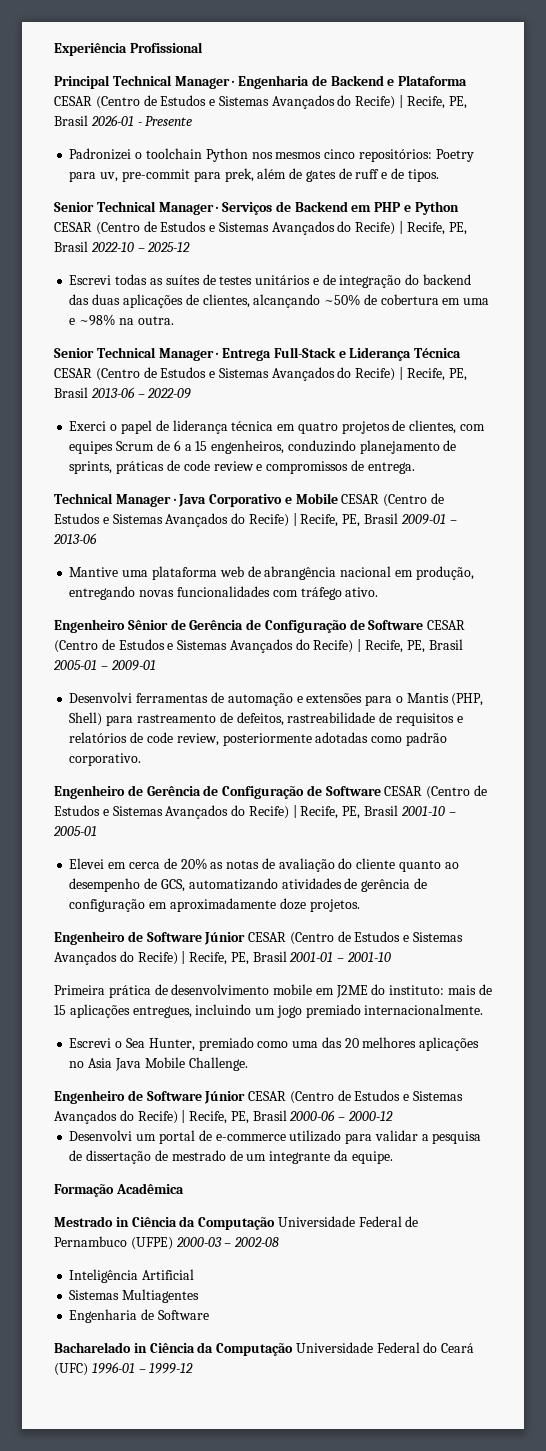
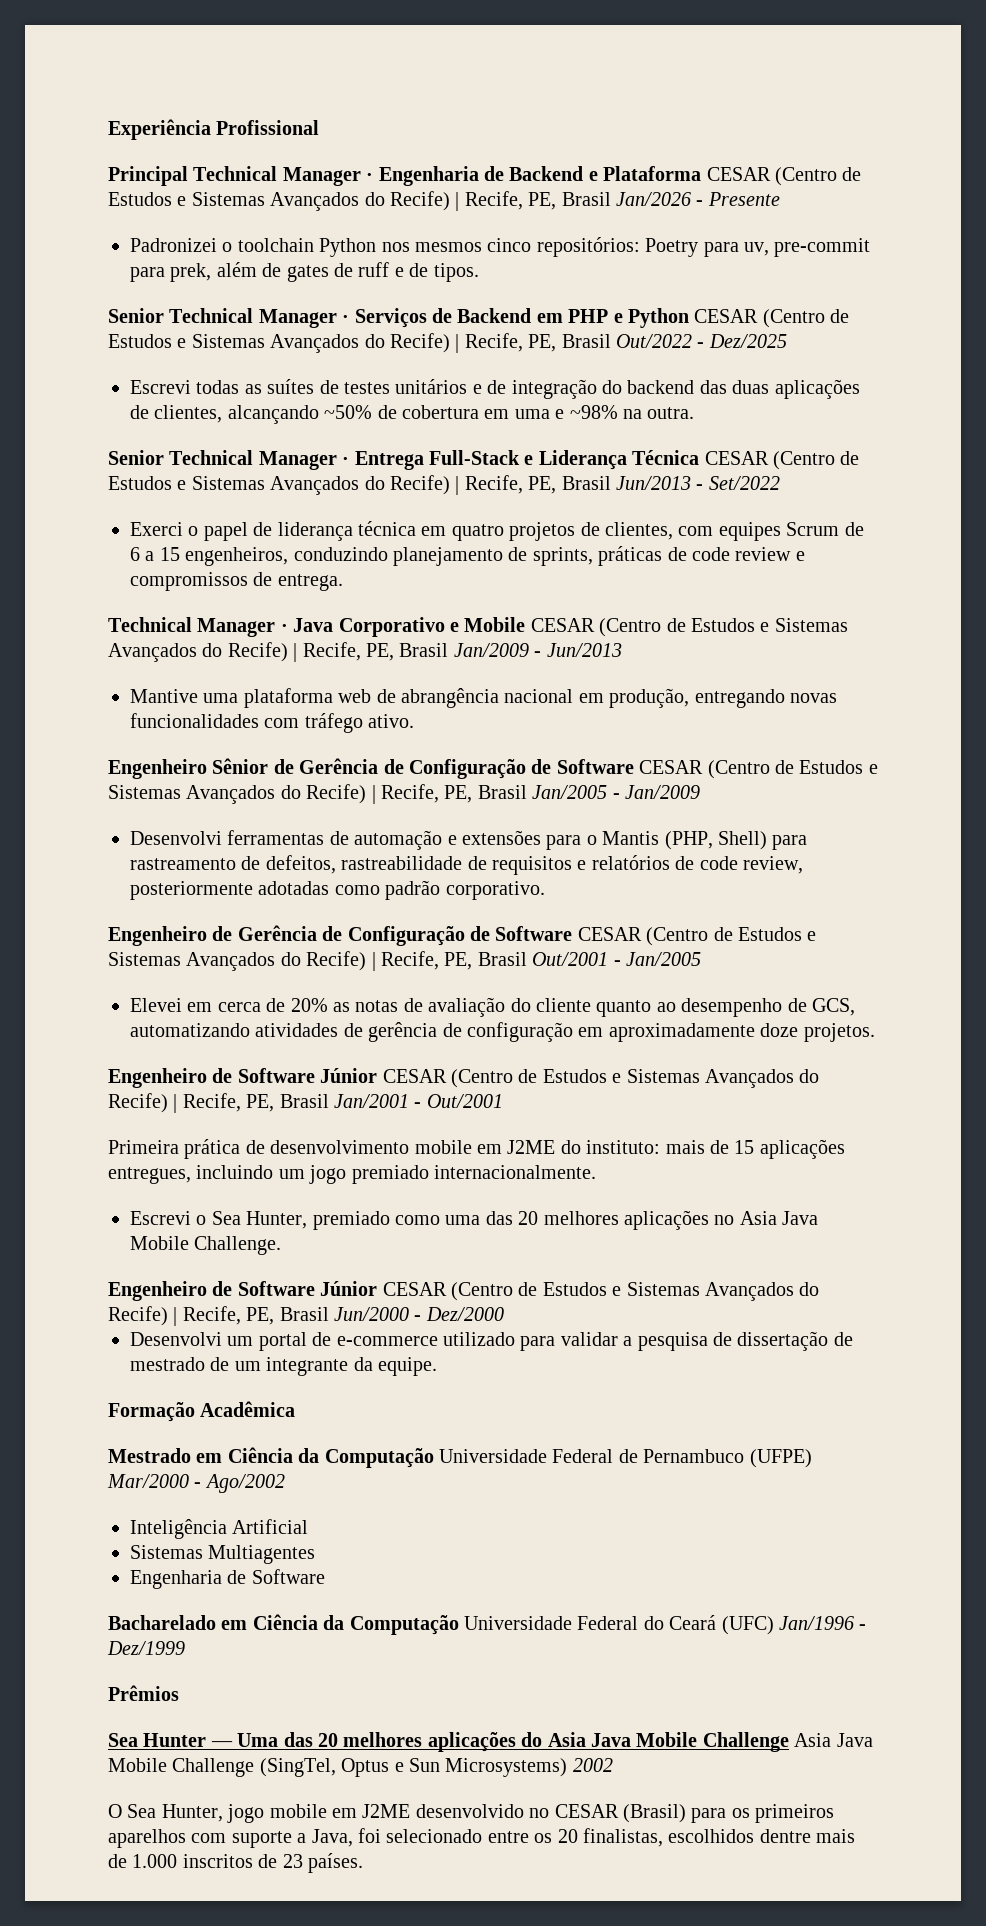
[90,115,134,126] 2026-01 -> [615,192,691,206] Jan/2026
[90,242,191,252] 2022-10 – 2025-12 -> [615,334,787,348] Out/2022 - Dez/2025
[90,387,192,399] 2013-06 – 2022-09 -> [615,476,780,490] Jun/2013 - Set/2022
[400,514,457,525] [53,533,97,544] 2009-01 – 2013-06 -> [453,643,622,657] Jan/2009 - Jun/2013
[53,660,156,671] 2005-01 – 2009-01 -> [532,785,700,799] Jan/2005 - Jan/2009
[400,806,456,816] [53,826,97,836] 2001-10 – 2005-01 -> [532,952,701,966] Out/2001 - Jan/2005
[289,952,392,962] 2001-01 – 2001-10 -> [334,1094,503,1108] Jan/2001 - Out/2001
[289,1110,394,1121] 2000-06 – 2000-12 -> [334,1307,504,1321] Jun/2000 - Dez/2000
[115,1217,129,1227] in -> [196,1453,223,1463] em
[175,1237,280,1247] 2000-03 – 2002-08 -> [107,1474,285,1493] Mar/2000 - Ago/2002
[133,1343,147,1353] in -> [221,1620,248,1630] em
[91,1362,194,1374] 1996-01 – 1999-12 -> [778,1616,867,1630] [107,1641,185,1655] [108,1685,179,1701] [108,1732,873,1752] [108,1758,613,1777] [108,1804,835,1823] [108,1828,856,1848] [108,1853,363,1873] Jan/1996 - Dez/1999 // Prêmios // Sea Hunter — Uma das 20 melhores aplicações do Asia Java Mobile Challenge Asia Java Mobile Challenge (SingTel, Optus e Sun Microsystems) 2002 // O Sea Hunter, jogo mobile em J2ME desenvolvido no CESAR (Brasil) para os primeiros aparelhos com suporte a Java, foi selecionado entre os 20 finalistas, escolhidos dentre mais de 1.000 inscritos de 23 países.

